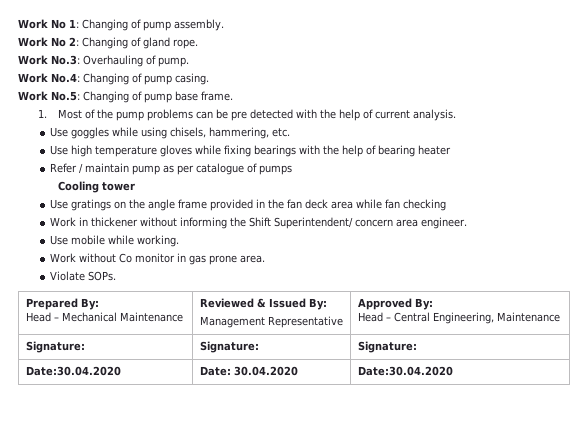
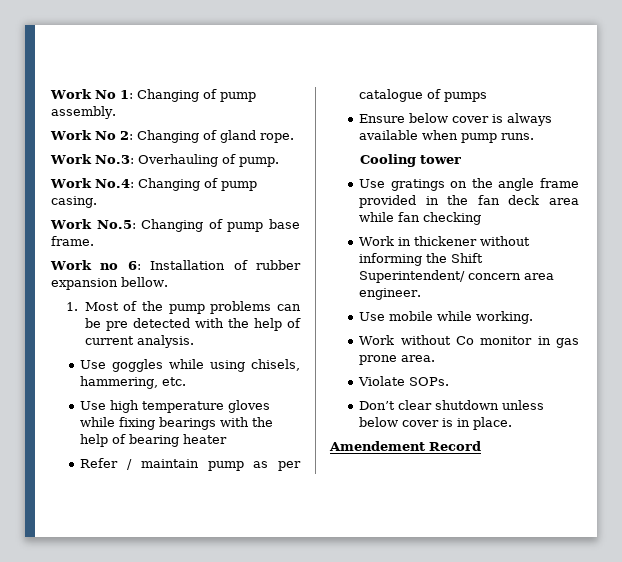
(233, 96) none -> [50,260,301,270] [51,277,168,290] // Work no 6: Installation of rubber expansion bellow.
(292, 170) none -> [359,113,553,126] [359,130,535,143] // Ensure below cover is always available when pump runs.
[25,298,99,310] [25,312,183,322] [199,298,327,310] [199,316,343,328] [357,298,433,310] [357,312,560,324] [25,341,85,353] [199,341,259,353] [357,341,417,353] [25,366,121,376] [199,366,298,376] [357,366,453,376] // Prepared By: // Head – Mechanical Maintenance | Reviewed & Issued By: // Management Representative | Approved By: // Head – Central Engineering, Maintenance // Signature: | Signature: | Signature: // Date:30.04.2020 | Date: 30.04.2020 | Date:30.04.2020 -> [359,400,545,410] [359,417,513,430] [329,441,481,451] // Don’t clear shutdown unless below cover is in place. // Amendement Record

